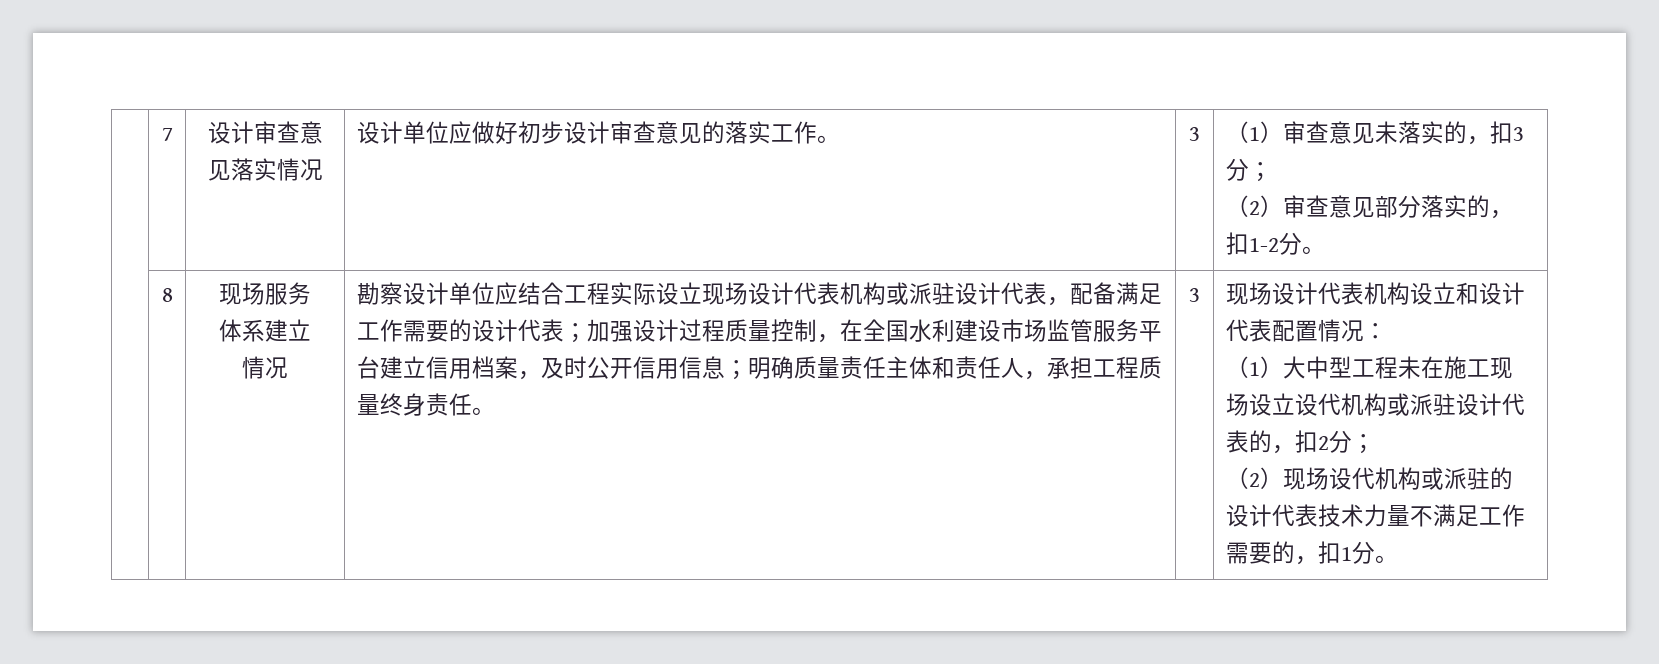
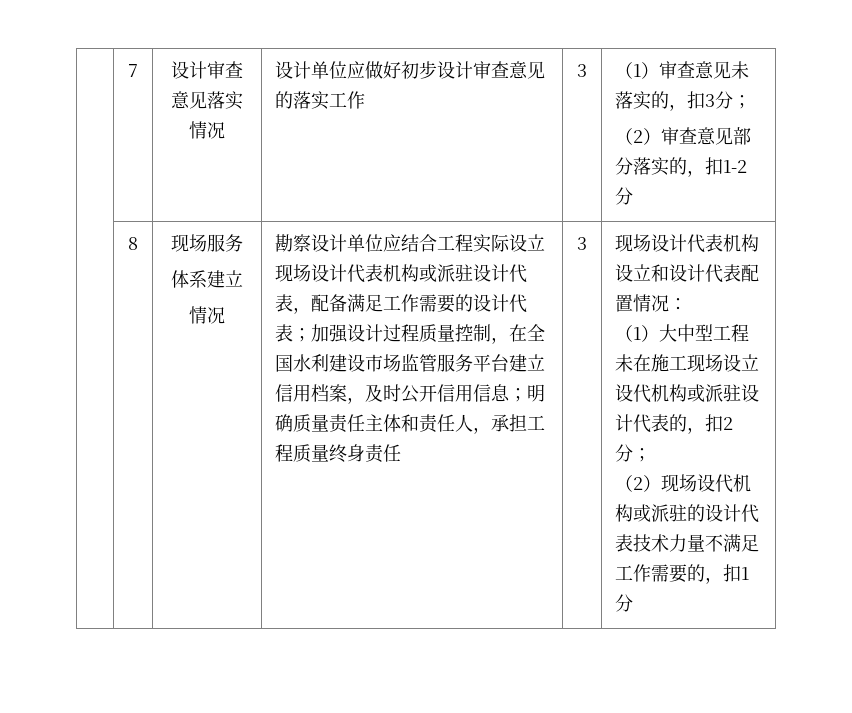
[816,135,840,143] 。 -> (366, 100) none
[1301,246,1325,254] 。 -> (634, 196) none
[471,407,495,415] 。 -> (402, 453) none
[1374,555,1398,563] 。 -> (634, 603) none

